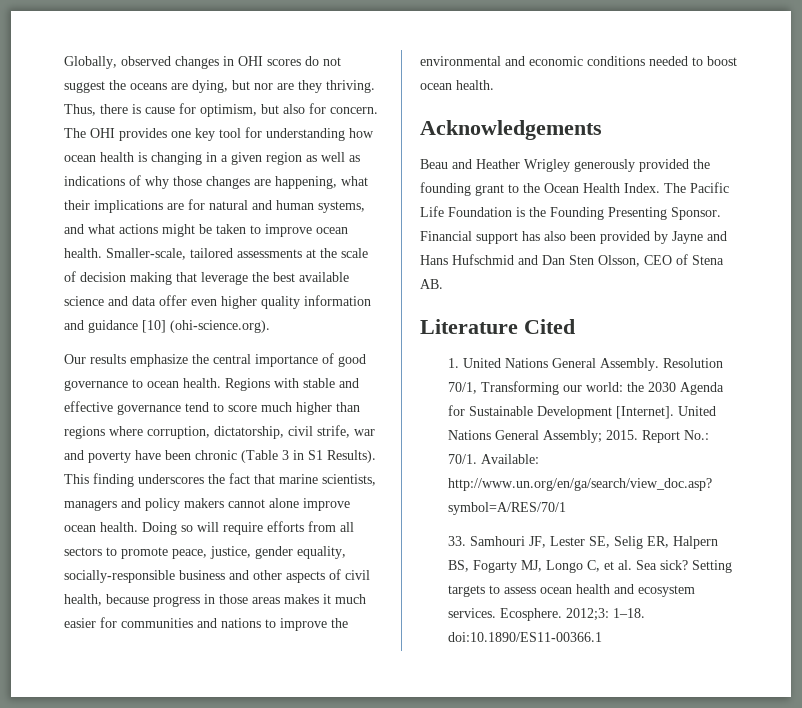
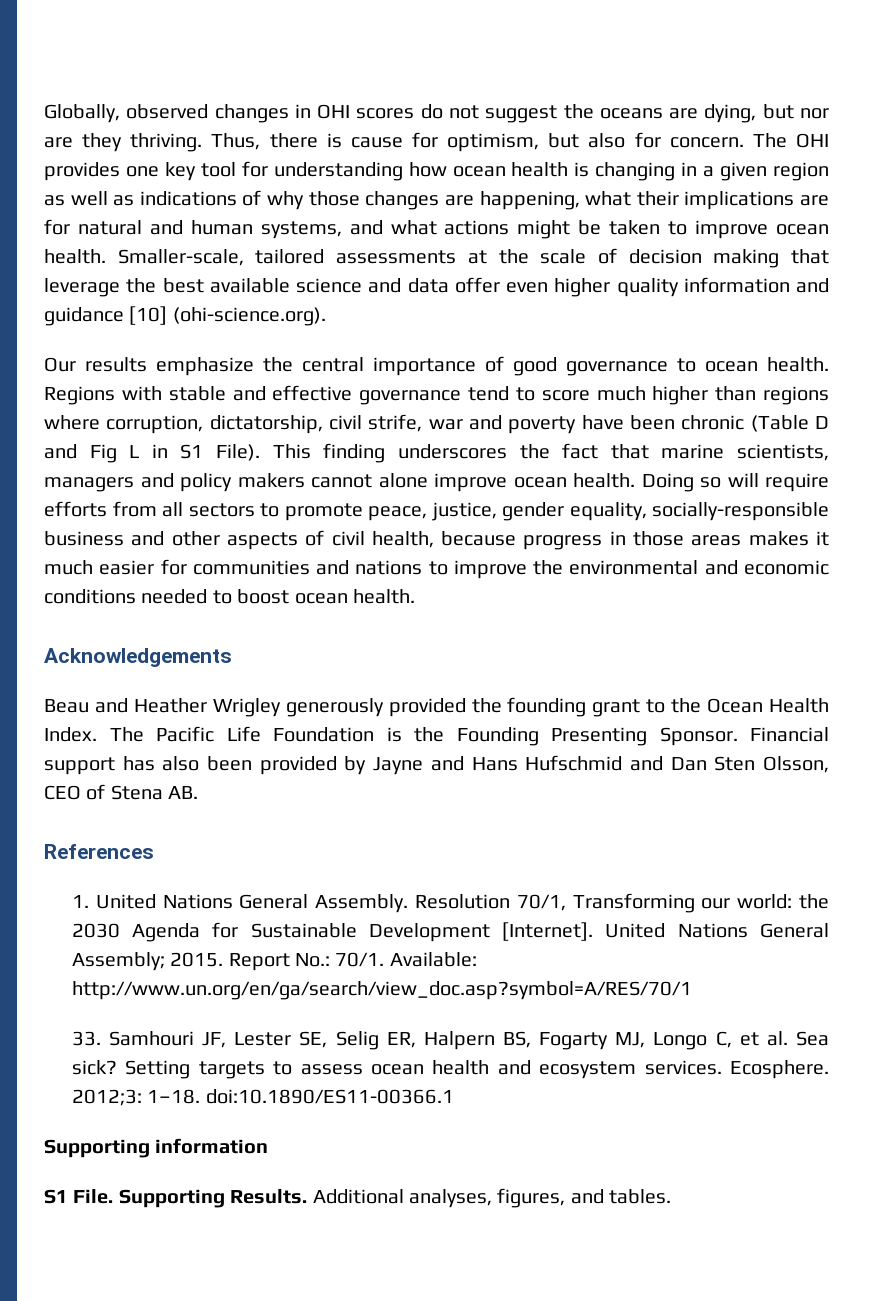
[282,450,289,460] 3 -> [815,416,830,429] [44,444,140,463] D and Fig L
[327,450,376,463] Results). -> [216,444,261,461] File).
[420,319,575,334] Literature Cited -> [44,844,154,859] References
(602, 637) none -> [44,1138,269,1158] [44,1188,672,1208] // Supporting information // S1 File. Supporting Results. Additional analyses, figures, and tables.

